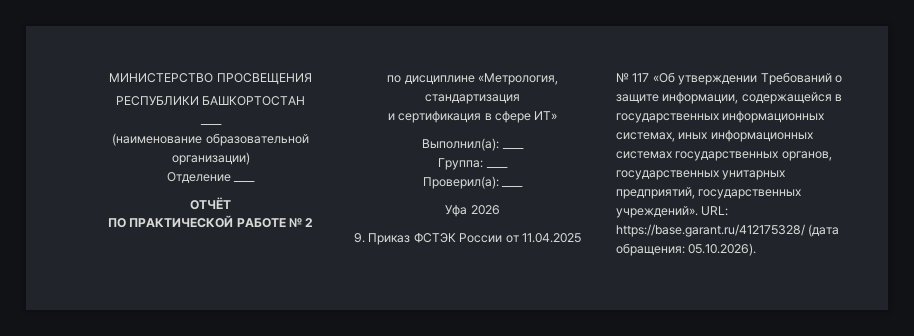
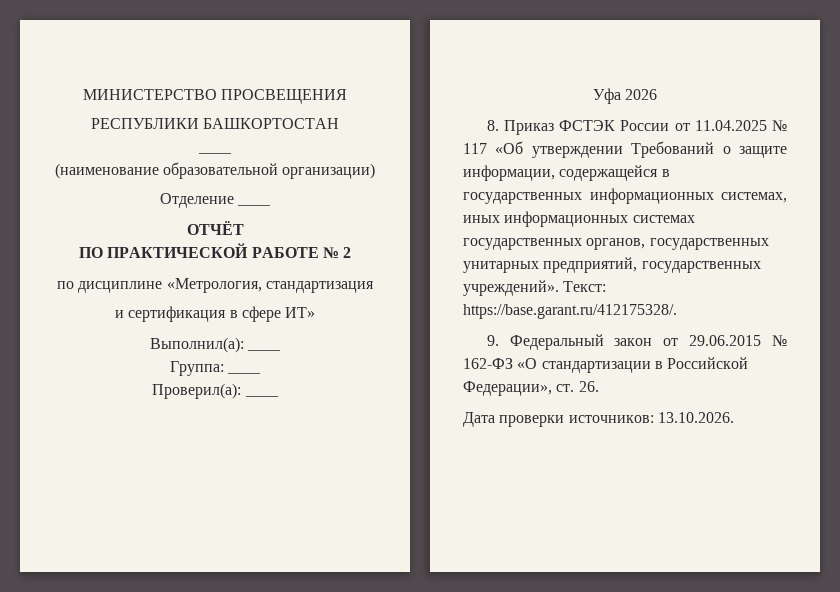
[354,233,365,243] 9. -> [486,120,499,131] 8.
[701,206,729,216] [616,224,840,237] [616,243,757,256] URL: https://base.garant.ru/412175328/ (дата обращения: 05.10.2026). -> [563,281,607,292] [463,304,677,319] [486,334,787,350] [463,357,749,373] [463,381,599,396] [463,412,734,427] Текст: https://base.garant.ru/412175328/. // 9. Федеральный закон от 29.06.2015 № 162-ФЗ «О стандартизации в Российской Федерации», ст. 26. // Дата проверки источников: 13.10.2026.

